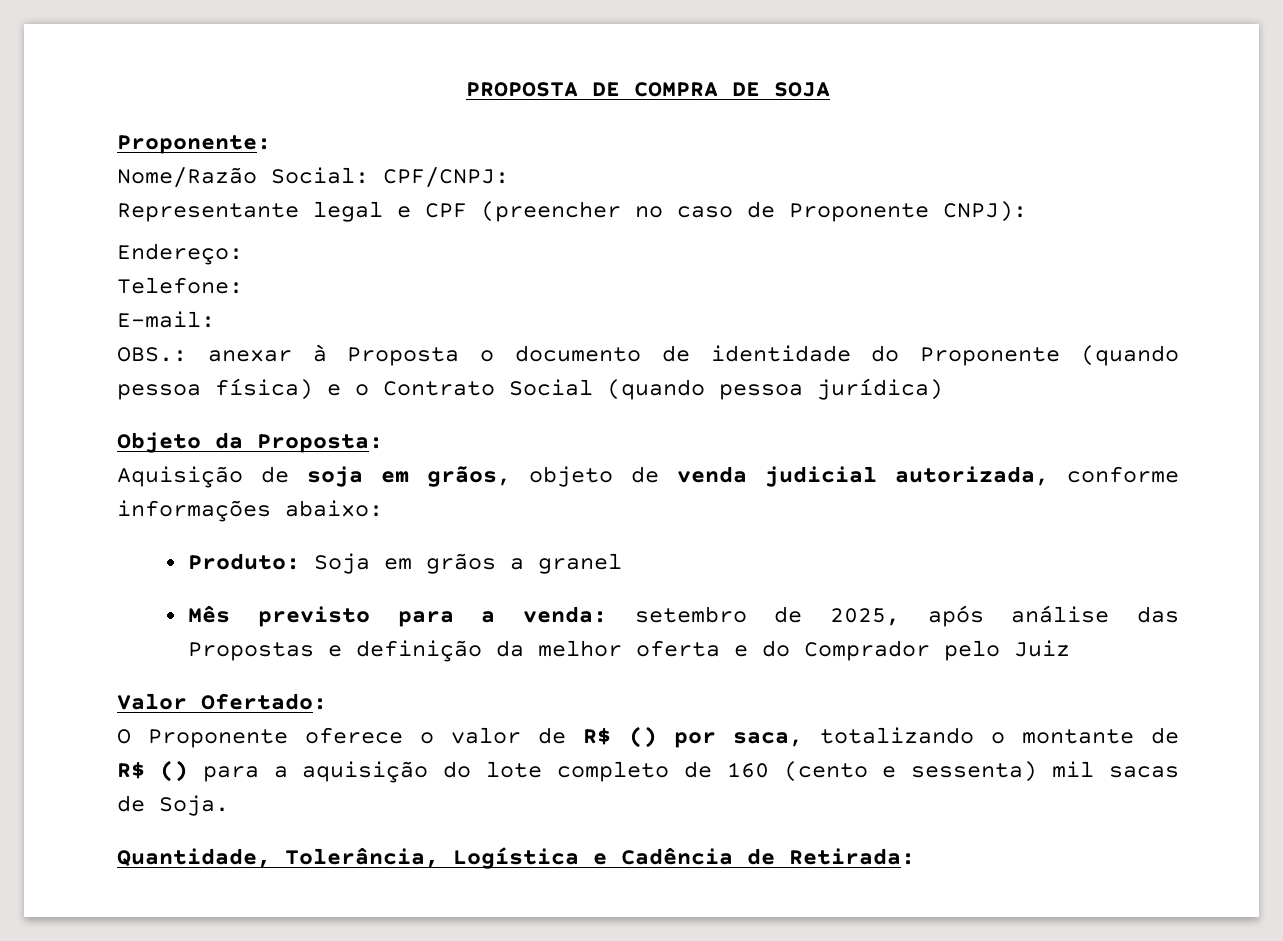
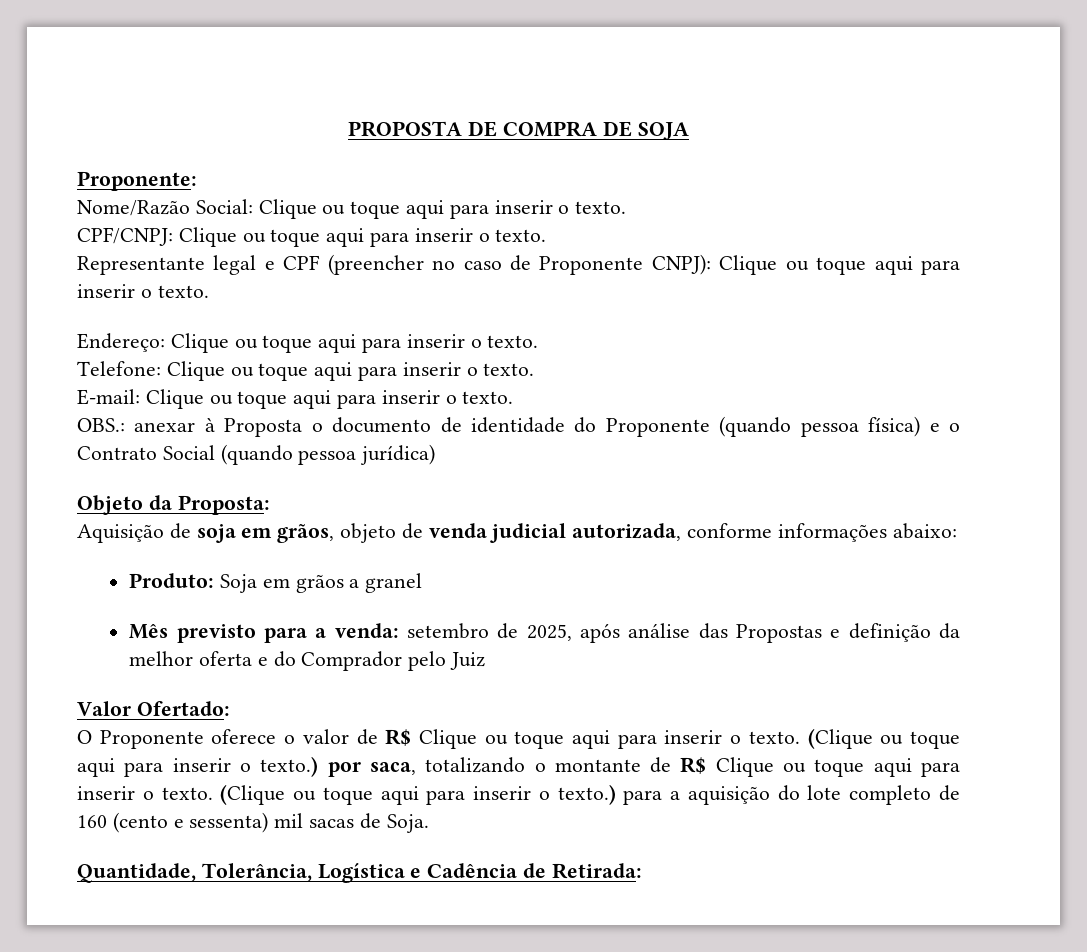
[383,167,509,188] CPF/CNPJ: -> [258,199,627,219] [77,227,547,247] Clique ou toque aqui para inserir o texto. // CPF/CNPJ: Clique ou toque aqui para inserir o texto.
[117,243,243,265] [117,277,243,294] [117,311,215,328] // Endereço: // Telefone: // E-mail: -> [719,255,961,275] [77,284,209,298] [77,333,539,353] [77,361,535,381] [77,389,514,409] Clique ou toque aqui para inserir o texto. // Endereço: Clique ou toque aqui para inserir o texto. // Telefone: Clique ou toque aqui para inserir o texto. // E-mail: Clique ou toque aqui para inserir o texto.
[628,726,657,748] () -> [418,728,961,749] [77,756,319,777] Clique ou toque aqui para inserir o texto. (Clique ou toque aqui para inserir o texto.)
[159,760,188,782] () -> [715,757,960,777] [77,784,616,805] Clique ou toque aqui para inserir o texto. (Clique ou toque aqui para inserir o texto.)

